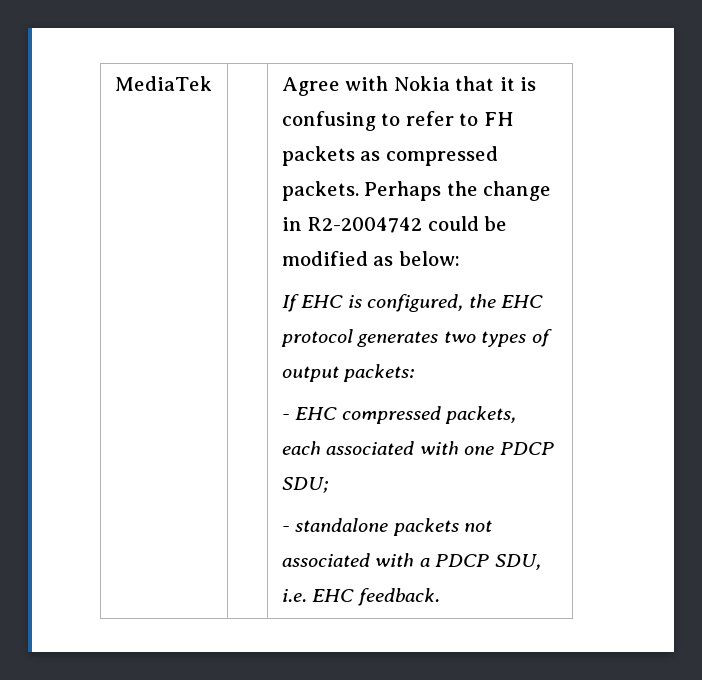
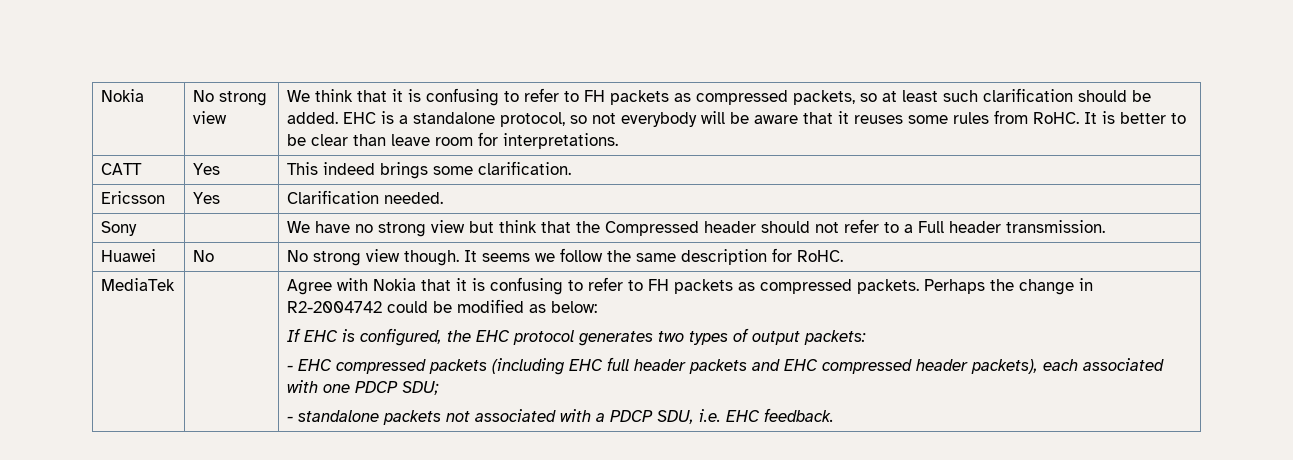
(114, 83) none -> [101,89,145,102] [193,90,268,106] [193,111,228,124] [287,88,1152,106] [287,110,1187,127] [287,132,619,149] [101,163,143,175] [193,163,221,175] [287,161,572,179] [101,191,166,204] [193,192,221,204] [287,190,444,204] [101,221,138,236] [287,219,1106,237] [101,249,157,262] [193,250,215,262] [287,248,844,266] Nokia | No strong view | We think that it is confusing to refer to FH packets as compressed packets, so at least such clarification should be added. EHC is a standalone protocol, so not everybody will be aware that it reuses some rules from RoHC. It is better to be clear than leave room for interpretations. // CATT | Yes | This indeed brings some clarification. // Ericsson | Yes | Clarification needed. // Sony | | We have no strong view but think that the Compressed header should not refer to a Full header transmission. // Huawei | No | No strong view though. It seems we follow the same description for RoHC. //
[445,406,517,424] packets, -> [429,357,1039,375] packets (including EHC full header packets and EHC compressed header packets),

